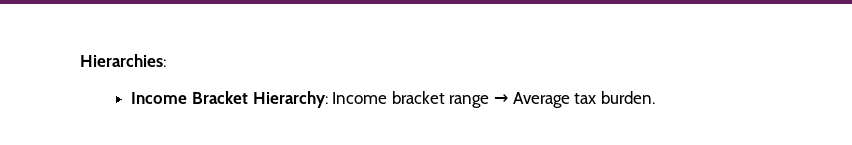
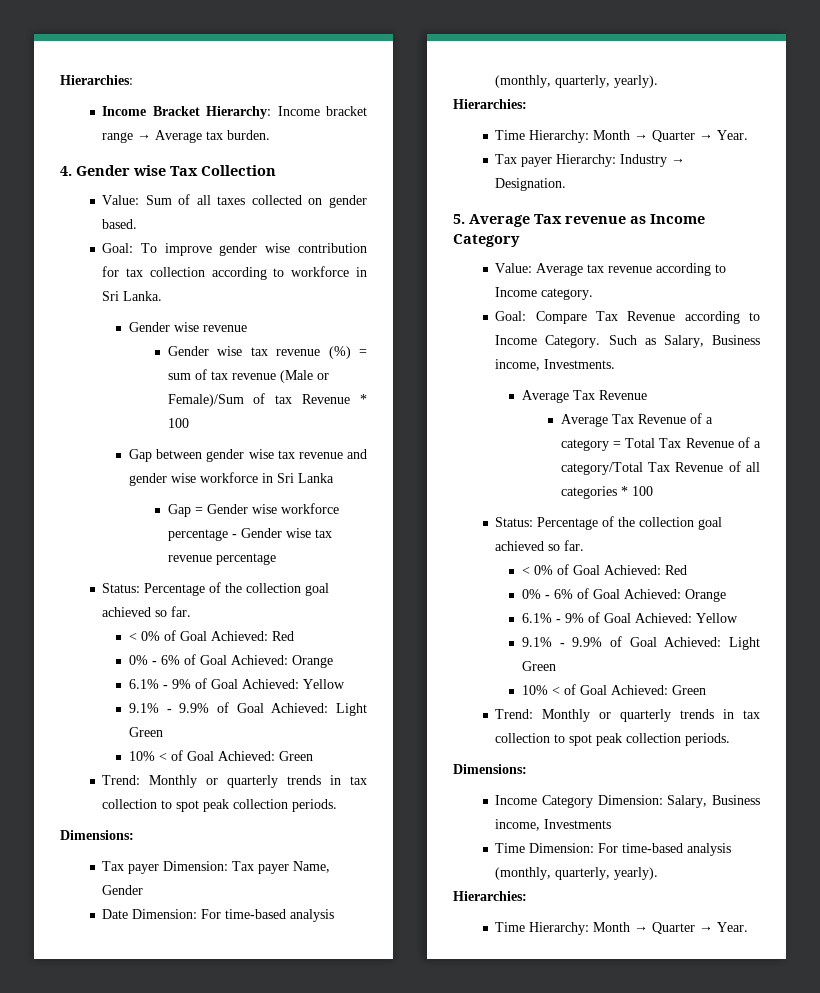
(655, 97) none -> [60,165,276,176] [102,194,367,208] [102,219,138,229] [102,243,367,256] [102,266,367,280] [102,291,163,301] [129,322,248,332] [167,346,367,359] [167,369,329,383] [167,393,367,407] [167,418,189,428] [129,449,367,462] [129,472,335,486] [167,503,339,517] [167,528,332,541] [167,553,276,565] [102,582,330,596] [102,606,192,617] [129,630,295,641] [129,654,334,668] [129,678,346,689] [129,702,367,716] [129,727,164,737] [129,750,314,761] [102,775,368,788] [102,799,338,812] [60,830,134,840] [102,861,331,874] [102,885,144,895] [102,909,335,922] [495,75,659,88] [453,99,527,109] [495,130,749,143] [495,154,686,167] [495,178,567,191] [453,214,705,227] [453,234,520,247] [495,263,727,276] [495,287,594,300] [495,311,760,324] [495,335,760,348] [495,359,616,371] [522,390,648,403] [560,413,713,427] [560,437,761,451] [560,461,760,475] [560,486,653,499] [495,516,723,530] [495,540,585,551] [522,564,688,575] [522,588,727,602] [522,612,739,623] [522,636,760,650] [522,661,557,671] [522,684,707,695] [495,709,760,722] [495,733,731,746] [453,764,527,774] [495,795,760,808] [495,819,612,831] [495,843,732,856] [495,867,659,880] [453,891,527,901] [495,922,749,935] // 4. Gender wise Tax Collection // Value: Sum of all taxes collected on gender based. // Goal: To improve gender wise contribution for tax collection according to workforce in Sri Lanka. // Gender wise revenue // Gender wise tax revenue (%) = sum of tax revenue (Male or Female)/Sum of tax Revenue * 100 // Gap between gender wise tax revenue and gender wise workforce in Sri Lanka // Gap = Gender wise workforce percentage - Gender wise tax revenue percentage // Status: Percentage of the collection goal achieved so far. // < 0% of Goal Achieved: Red // 0% - 6% of Goal Achieved: Orange // 6.1% - 9% of Goal Achieved: Yellow // 9.1% - 9.9% of Goal Achieved: Light Green // 10% < of Goal Achieved: Green // Trend: Monthly or quarterly trends in tax collection to spot peak collection periods. // Dimensions: // Tax payer Dimension: Tax payer Name, Gender // Date Dimension: For time-based analysis (monthly, quarterly, yearly). // Hierarchies: // Time Hierarchy: Month → Quarter → Year. // Tax payer Hierarchy: Industry → Designation. // 5. Average Tax revenue as Income Category // Value: Average tax revenue according to Income category. // Goal: Compare Tax Revenue according to Income Category. Such as Salary, Business income, Investments. // Average Tax Revenue // Average Tax Revenue of a category = Total Tax Revenue of a category/Total Tax Revenue of all categories * 100 // Status: Percentage of the collection goal achieved so far. // < 0% of Goal Achieved: Red // 0% - 6% of Goal Achieved: Orange // 6.1% - 9% of Goal Achieved: Yellow // 9.1% - 9.9% of Goal Achieved: Light Green // 10% < of Goal Achieved: Green // Trend: Monthly or quarterly trends in tax collection to spot peak collection periods. // Dimensions: // Income Category Dimension: Salary, Business income, Investments // Time Dimension: For time-based analysis (monthly, quarterly, yearly). // Hierarchies: // Time Hierarchy: Month → Quarter → Year.

